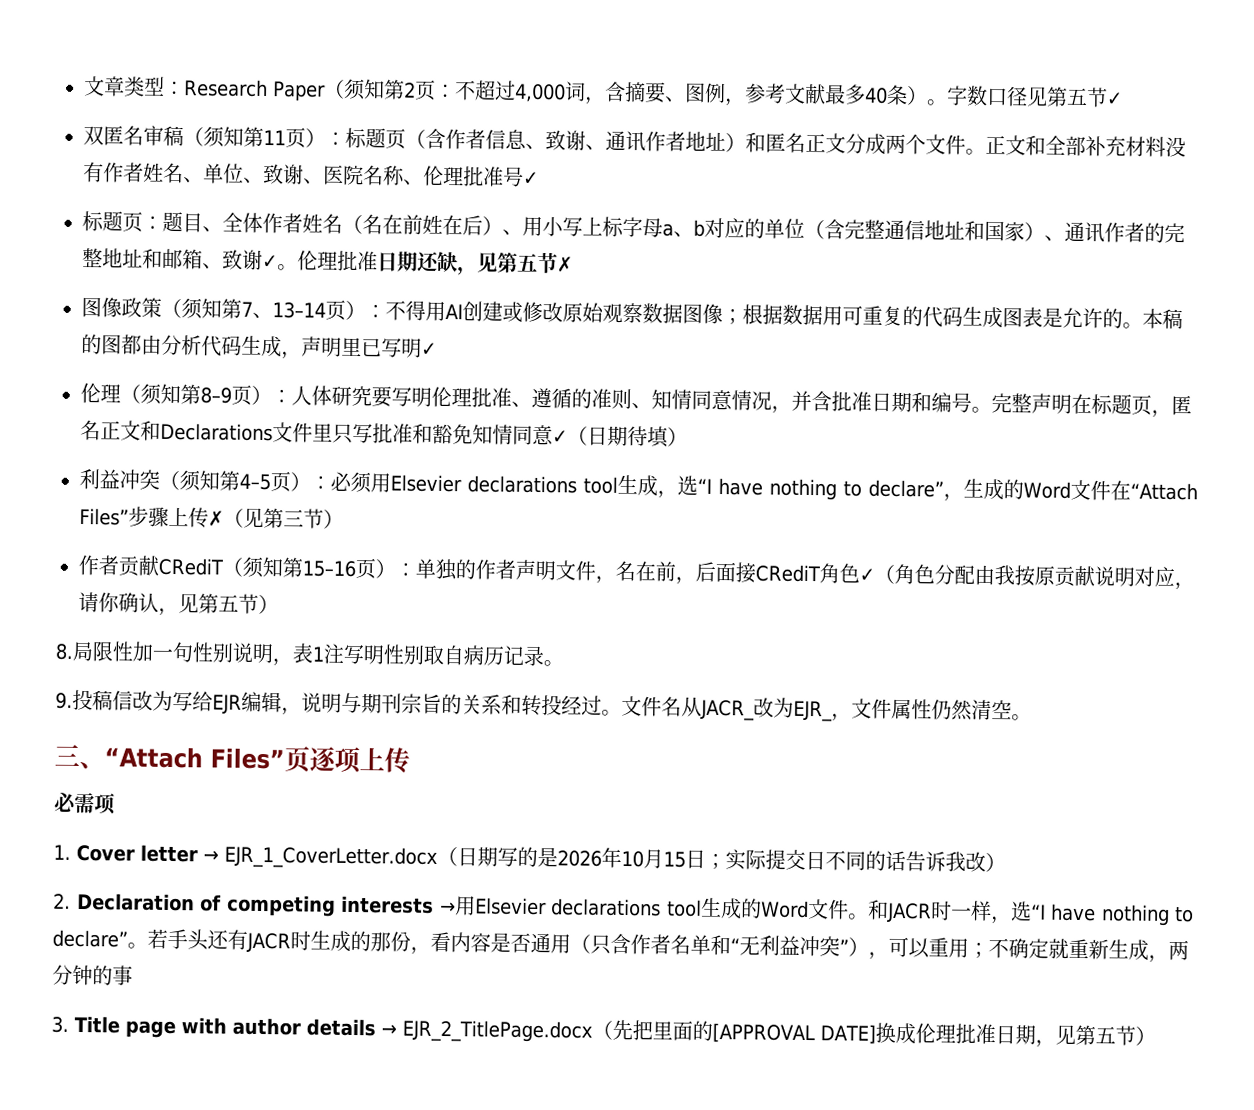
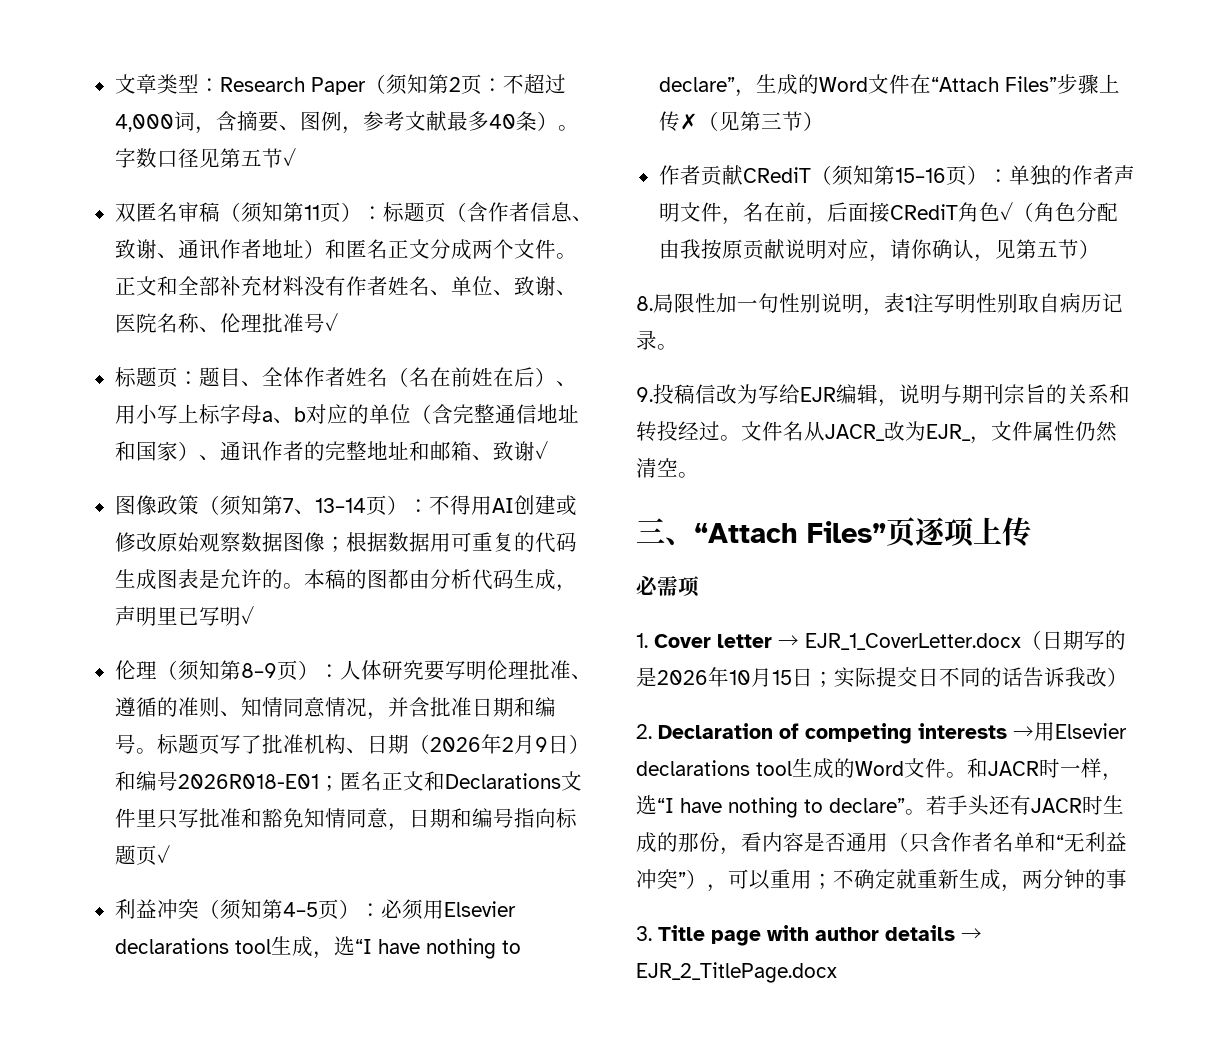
[277,250,573,276] 。伦理批准日期还缺，见第五节✗ -> (548, 450) none
[991,393,1172,418] 完整声明在标题页， -> [156,734,590,754] [114,771,340,791] 标题页写了批准机构、日期（2026年2月9日）和编号2026R018-E01；
[552,425,688,448] ✓（日期待填） -> [387,808,578,831] [114,845,170,865] ，日期和编号指向标题页✓
[591,1019,1156,1048] （先把里面的[APPROVAL DATE]换成伦理批准日期，见第五节） -> (837, 972) none

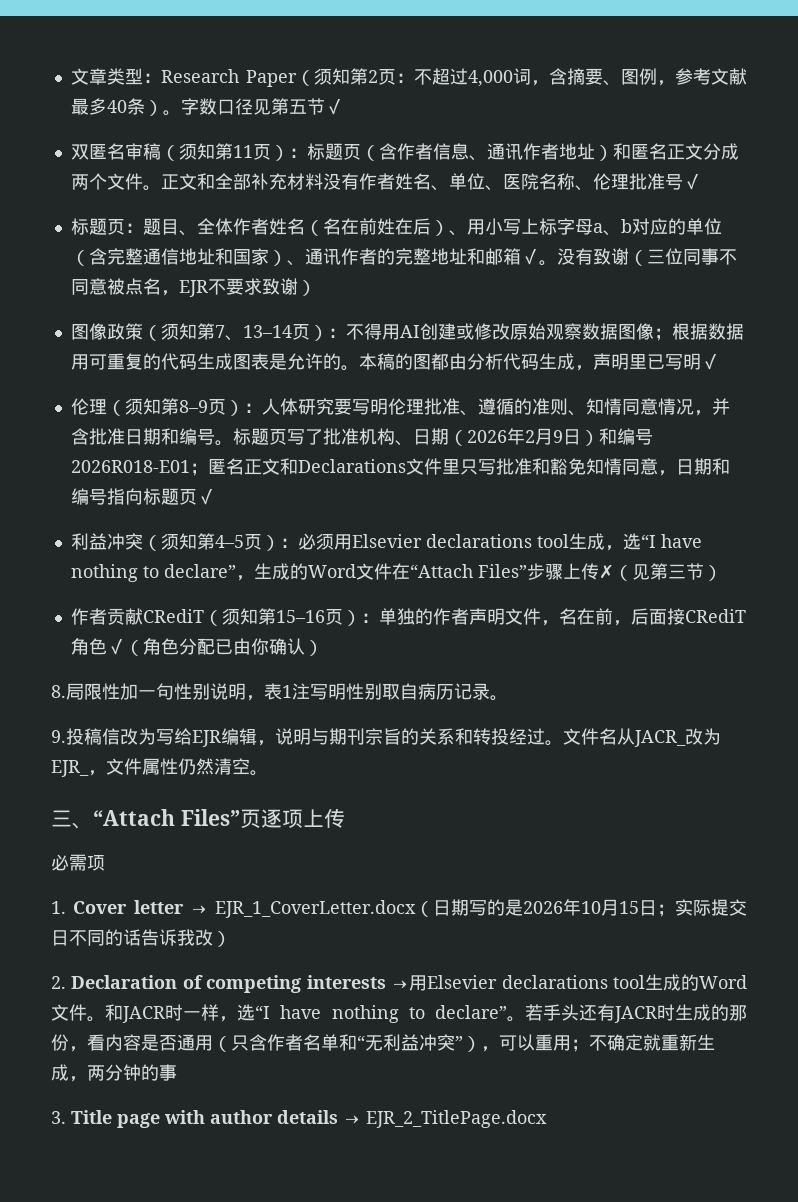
[114,239,178,259] 致谢、 -> (487, 158) none
[513,276,577,296] 致谢、 -> (503, 188) none
[471,441,548,461] 、致谢✓ -> [520,248,737,266] [70,278,316,297] ✓。没有致谢（三位同事不同意被点名，EJR不要求致谢）
[658,239,1079,262] 由我按原贡献说明对应，请你确认，见第五节 -> [214,638,305,655] 已由你确认

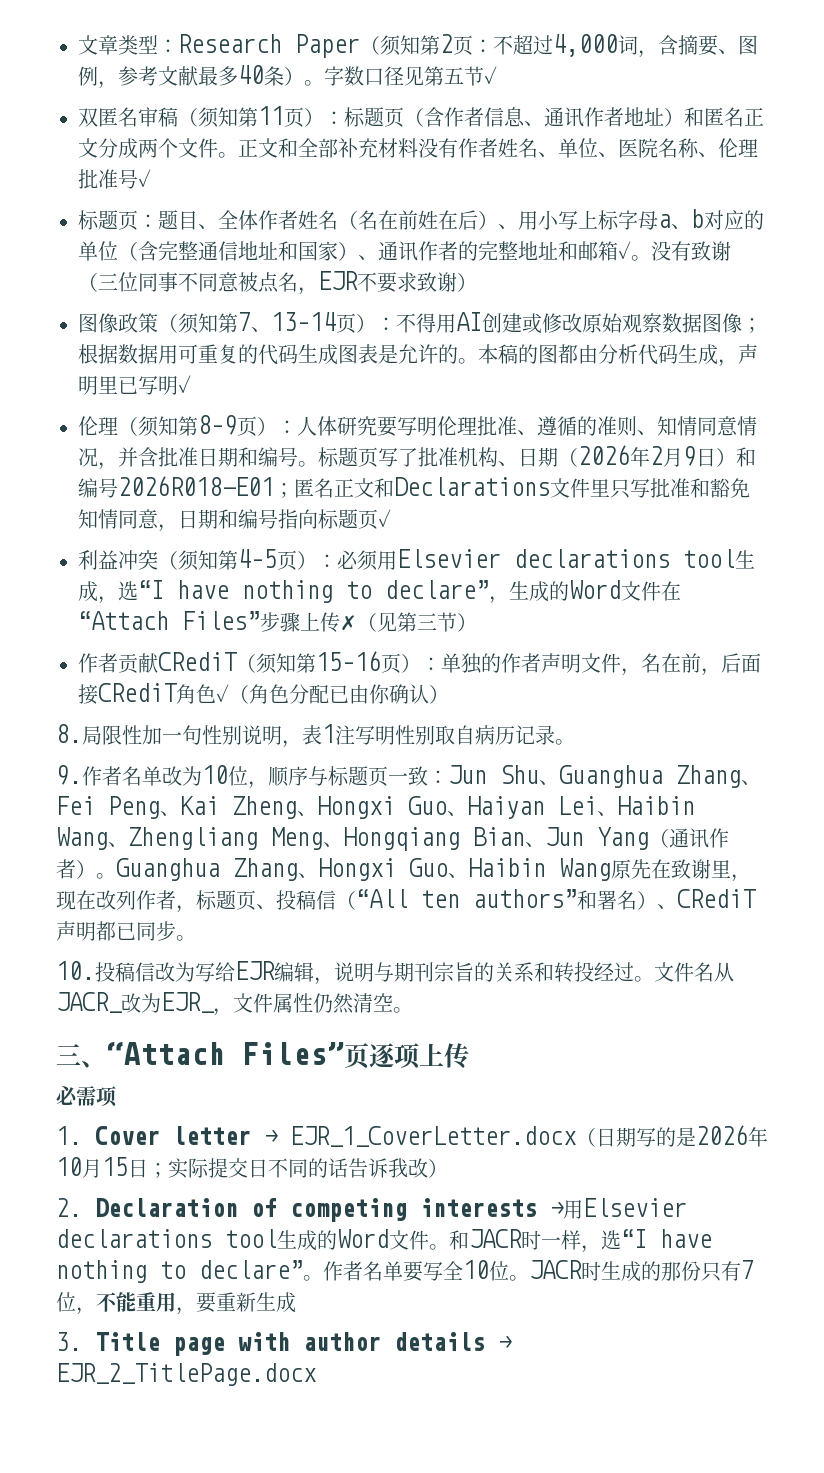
(66, 736) none -> [82,765,761,789] [56,796,695,819] [56,827,729,851] [56,858,751,882] [56,889,756,913] [56,921,196,941] [56,961,95,980] 作者名单改为10位，顺序与标题页一致：Jun Shu、Guanghua Zhang、Fei Peng、Kai Zheng、Hongxi Guo、Haiyan Lei、Haibin Wang、Zhengliang Meng、Hongqiang Bian、Jun Yang（通讯作者）。Guanghua Zhang、Hongxi Guo、Haibin Wang原先在致谢里，现在改列作者，标题页、投稿信（“All ten authors”和署名）、CRediT声明都已同步。 // 10.
[525,1004,747,1023] [51,1034,661,1052] 若手头还有JACR时生成的那份，看内容是否通用（只含作者名单和“无利益冲突”），可以重用；不确定就 -> [323,1260,754,1282] [56,1292,216,1315] 作者名单要写全10位。JACR时生成的那份只有7位，不能重用，要
[69,1064,177,1082] ，两分钟的事 -> (296, 1302) none

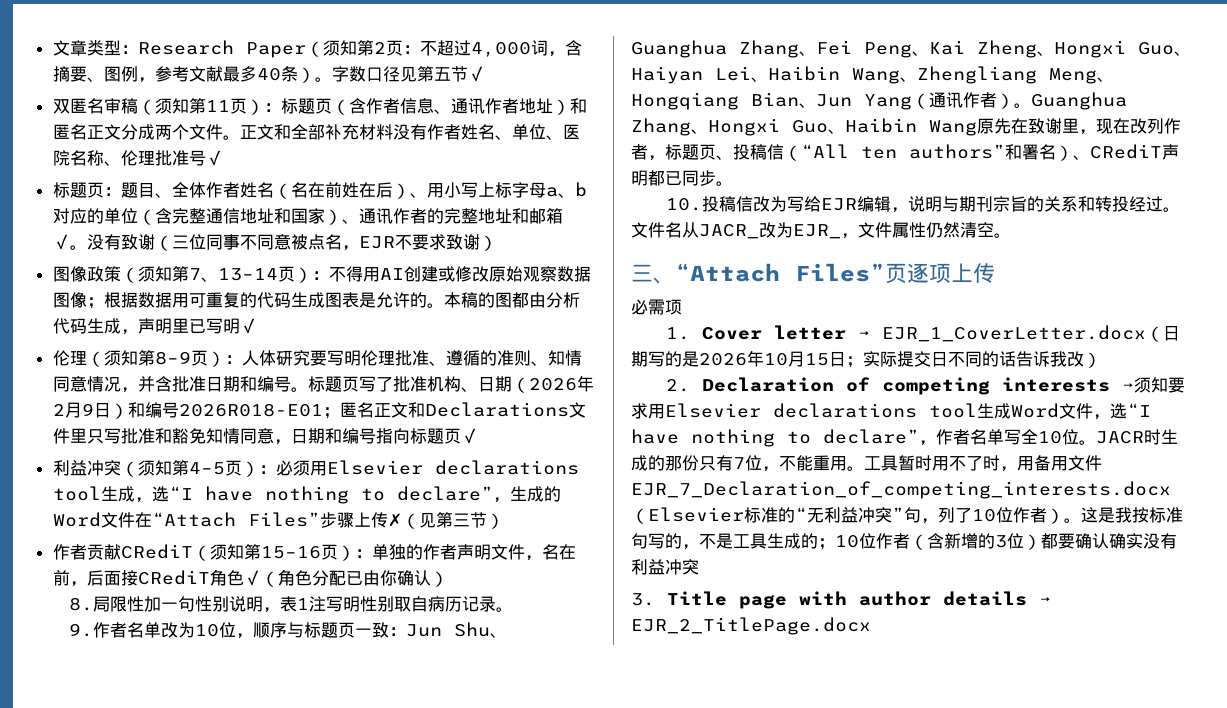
[563,1198,687,1219] [56,1229,712,1253] [56,1260,423,1283] 用Elsevier declarations tool生成的Word文件。和JACR时一样，选“I have nothing to declare”。作者名单要 -> [1134,377,1186,393] [631,403,1151,420] [631,429,1004,447] 须知要求用Elsevier declarations tool生成Word文件，选“I have nothing to declare”，作者名单
[176,1292,296,1315] ，要重新生成 -> [847,455,1102,472] [631,481,1171,499] [631,507,1183,524] [631,533,1177,550] [631,559,699,575] 。工具暂时用不了时，用备用文件EJR_7_Declaration_of_competing_interests.docx（Elsevier标准的“无利益冲突”句，列了10位作者）。这是我按标准句写的，不是工具生成的；10位作者（含新增的3位）都要确认确实没有利益冲突

